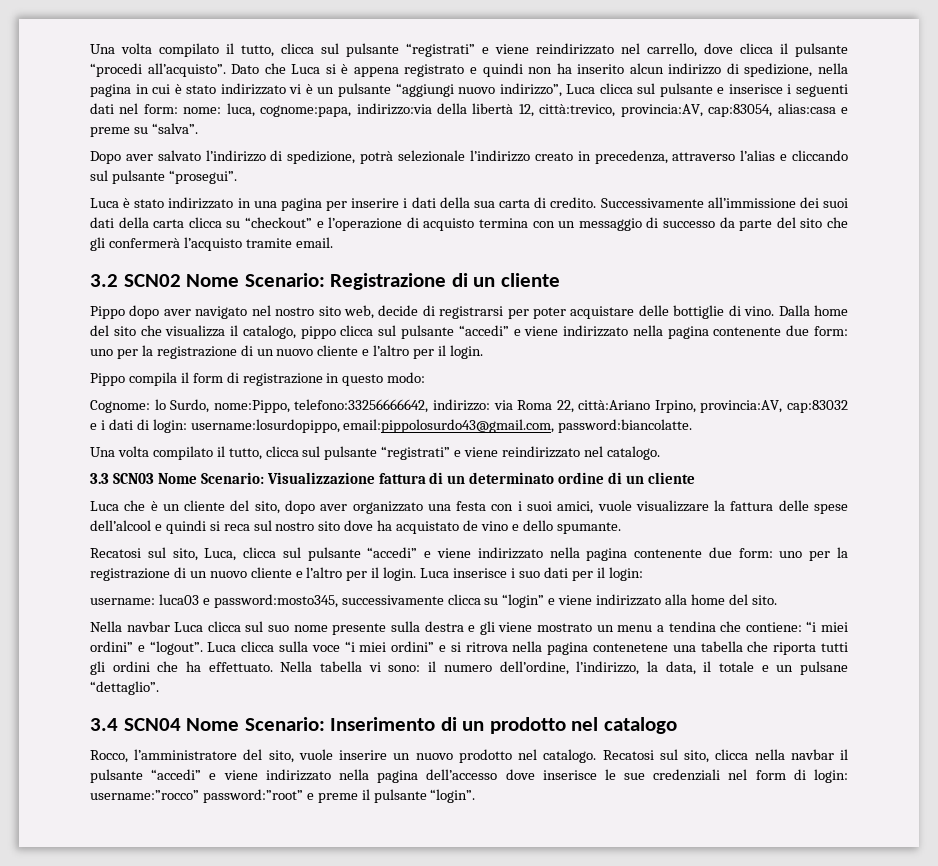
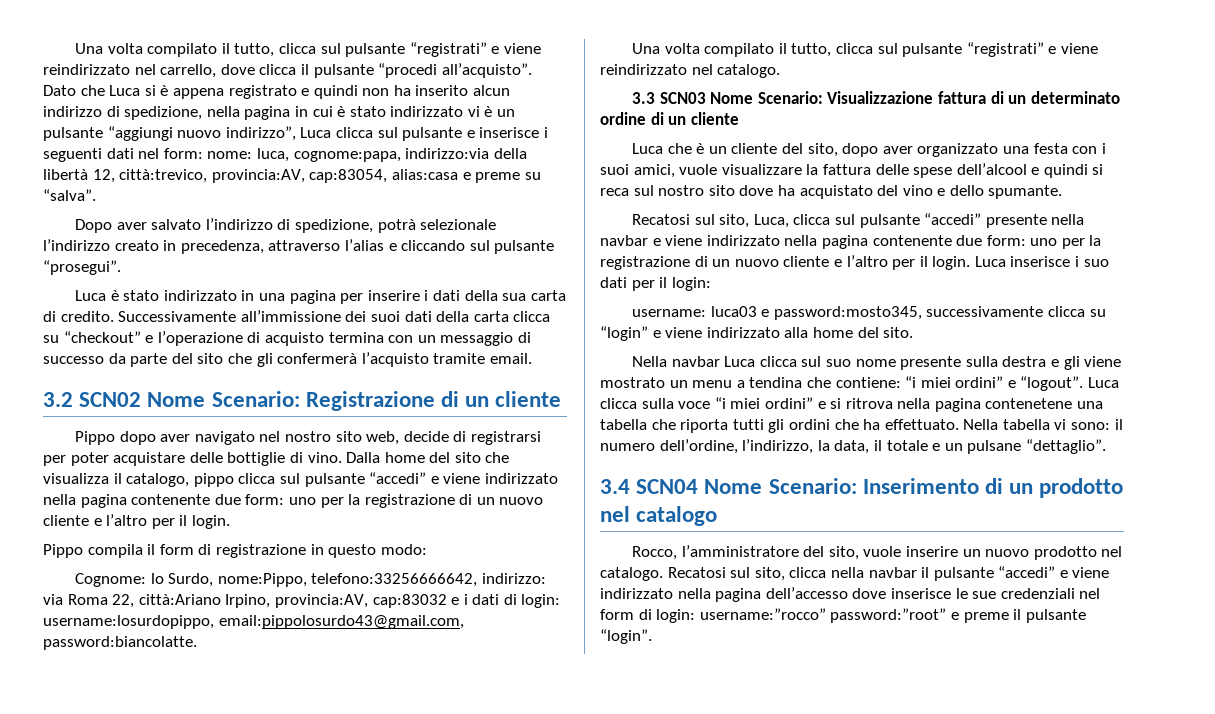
[463,520,479,531] de -> [877,185,899,196] del
(418, 552) none -> [985,214,1085,228] [600,235,648,246] presente nella navbar

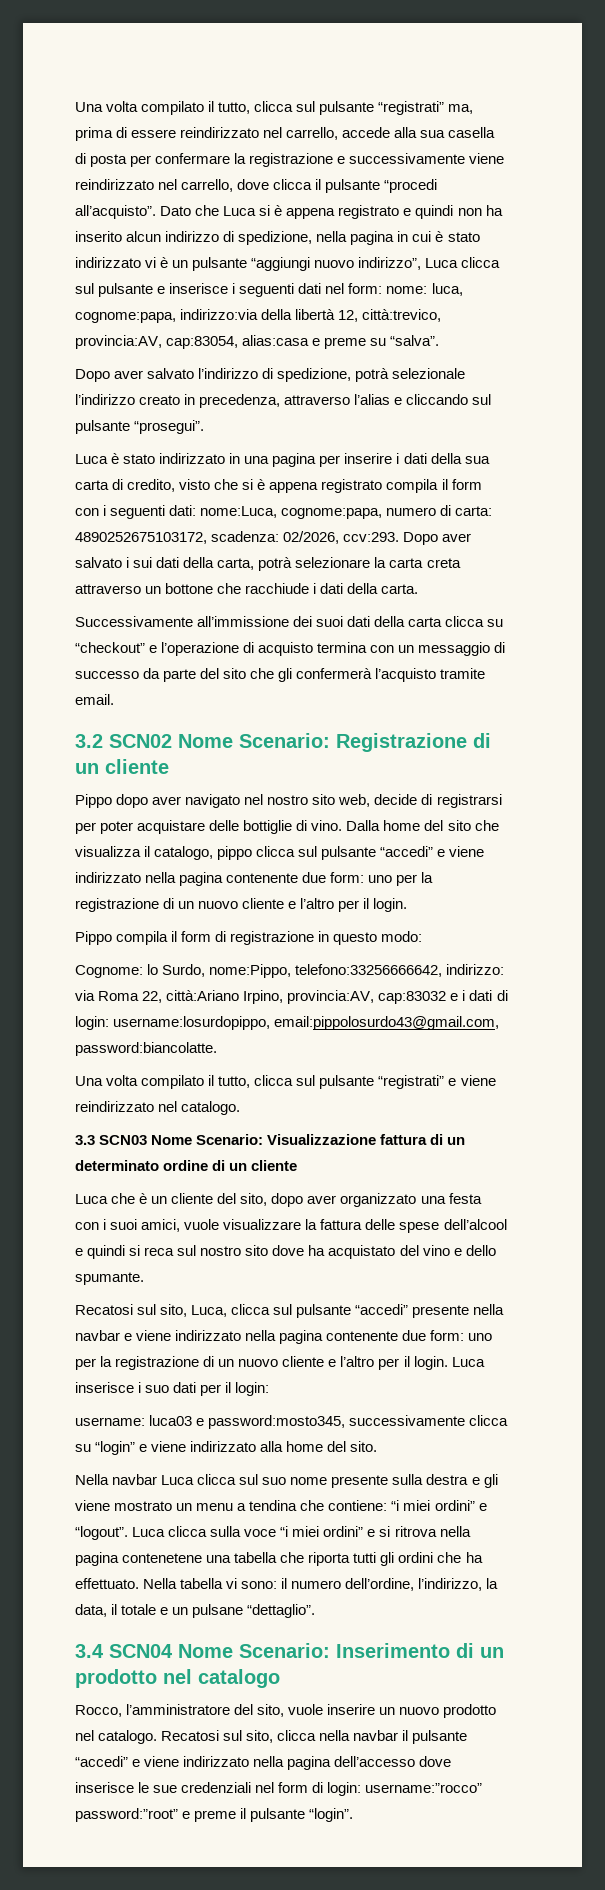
[75,42,500,57] Una volta compilato il tutto, clicca sul pulsante “registrati” e -> [75,101,474,115] [75,127,496,141] [75,153,466,167] Una volta compilato il tutto, clicca sul pulsante “registrati” ma, prima di essere reindirizzato nel carrello, accede alla sua casella di posta per confermare la registrazione e successivamente
[60,311,114,322] credito. -> [127,479,482,493] [75,505,493,519] [75,531,472,545] [75,557,461,571] [75,583,419,594] credito, visto che si è appena registrato compila il form con i seguenti dati: nome:Luca, cognome:papa, numero di carta: 4890252675103172, scadenza: 02/2026, ccv:293. Dopo aver salvato i sui dati della carta, potrà selezionare la carta creta attraverso un bottone che racchiude i dati della carta. //

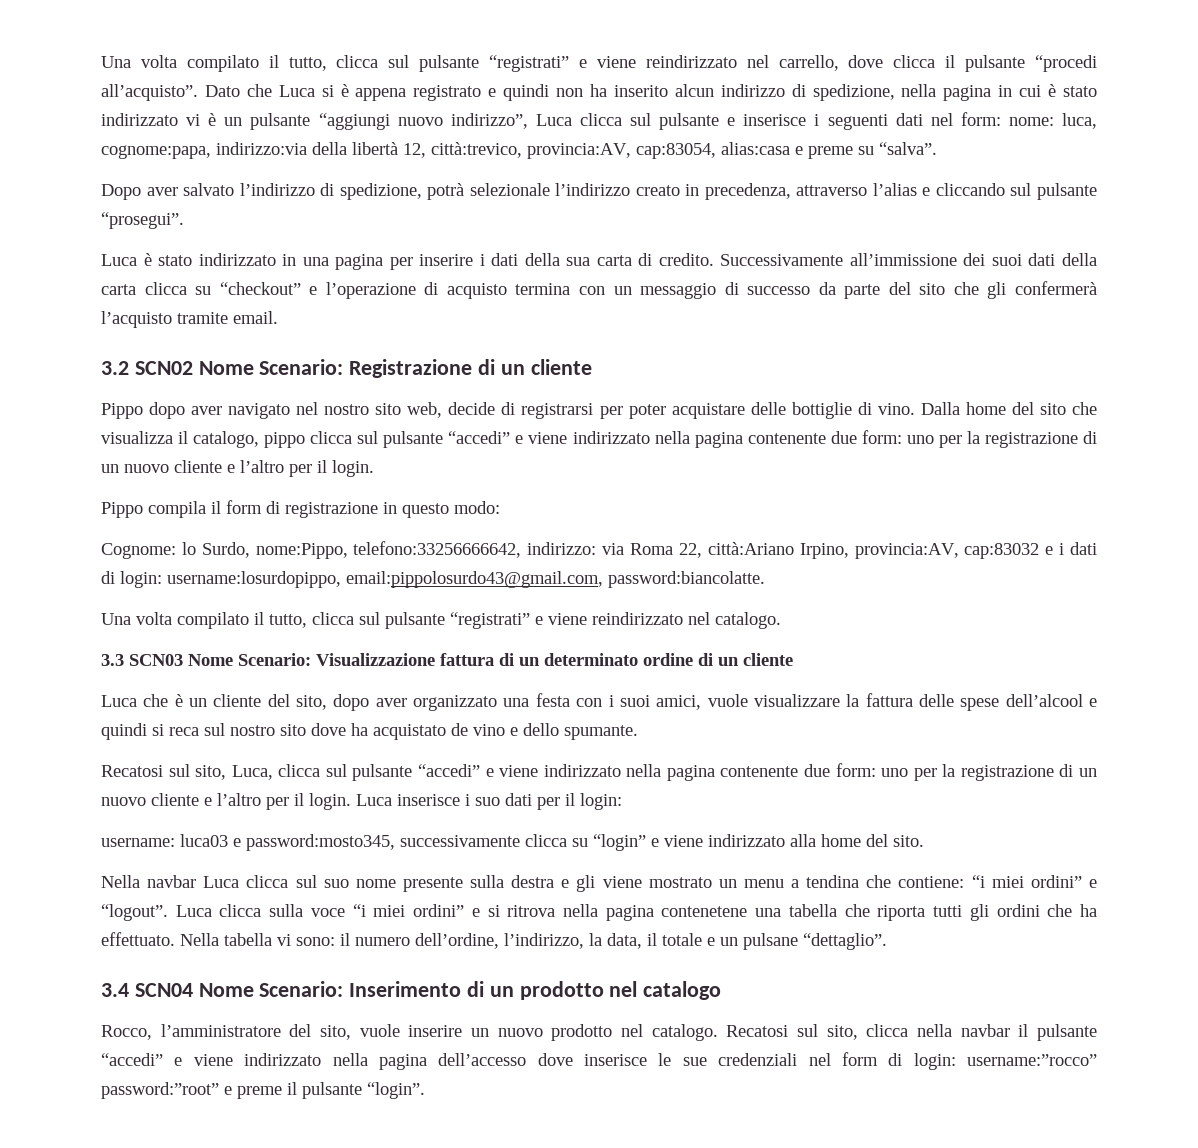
[75,101,474,115] [75,127,496,141] [75,153,466,167] Una volta compilato il tutto, clicca sul pulsante “registrati” ma, prima di essere reindirizzato nel carrello, accede alla sua casella di posta per confermare la registrazione e successivamente -> [101,55,588,72] Una volta compilato il tutto, clicca sul pulsante “registrati” e
[127,479,482,493] [75,505,493,519] [75,531,472,545] [75,557,461,571] [75,583,419,594] credito, visto che si è appena registrato compila il form con i seguenti dati: nome:Luca, cognome:papa, numero di carta: 4890252675103172, scadenza: 02/2026, ccv:293. Dopo aver salvato i sui dati della carta, potrà selezionare la carta creta attraverso un bottone che racchiude i dati della carta. // -> [658,253,714,266] credito.
[399,1245,419,1256] del -> [451,723,468,736] de
[412,1304,505,1318] [75,1330,120,1341] presente nella navbar -> (480, 770) none

